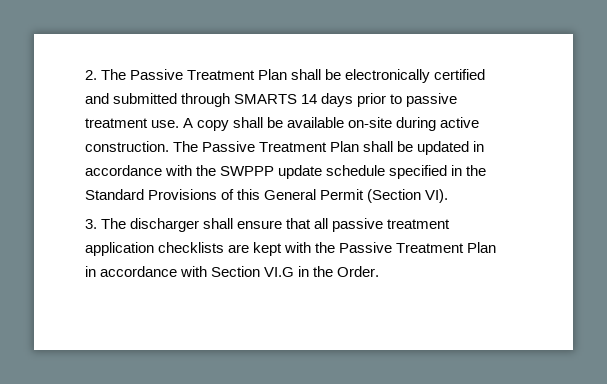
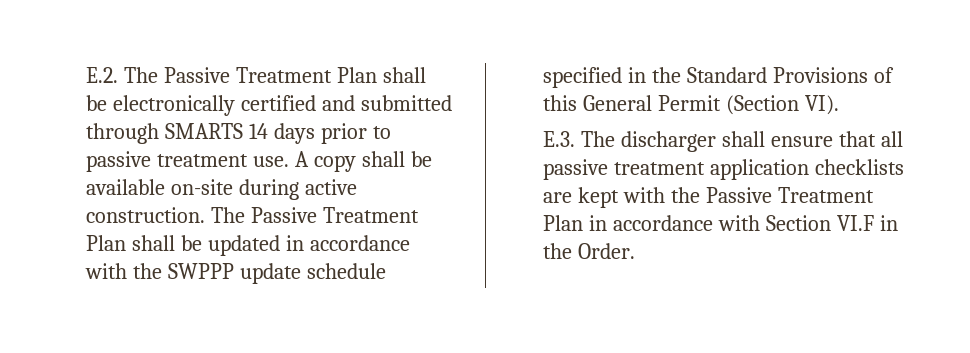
[84,70,97,80] 2. -> [86,67,119,83] E.2.
[84,219,97,229] 3. -> [543,131,576,147] E.3.
[263,267,294,277] VI.G -> [836,215,874,231] VI.F

